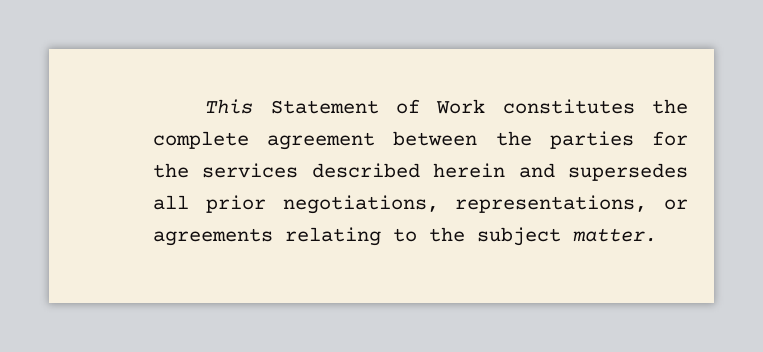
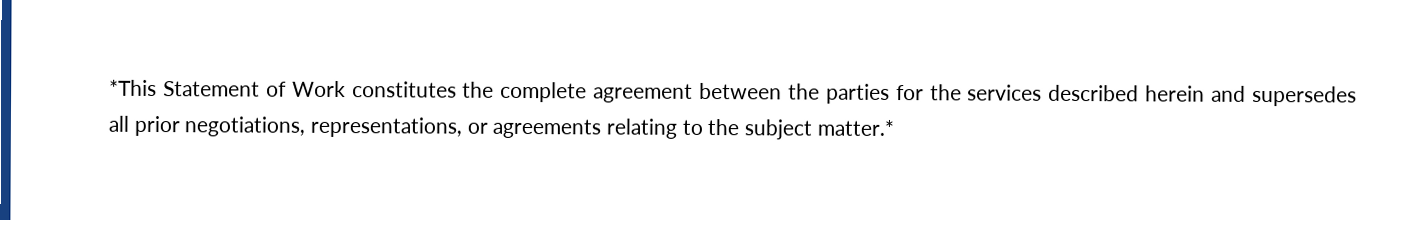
[205,99,254,114] This -> [109,79,157,97] *This
[573,228,657,242] matter. -> [816,119,894,137] matter.*

